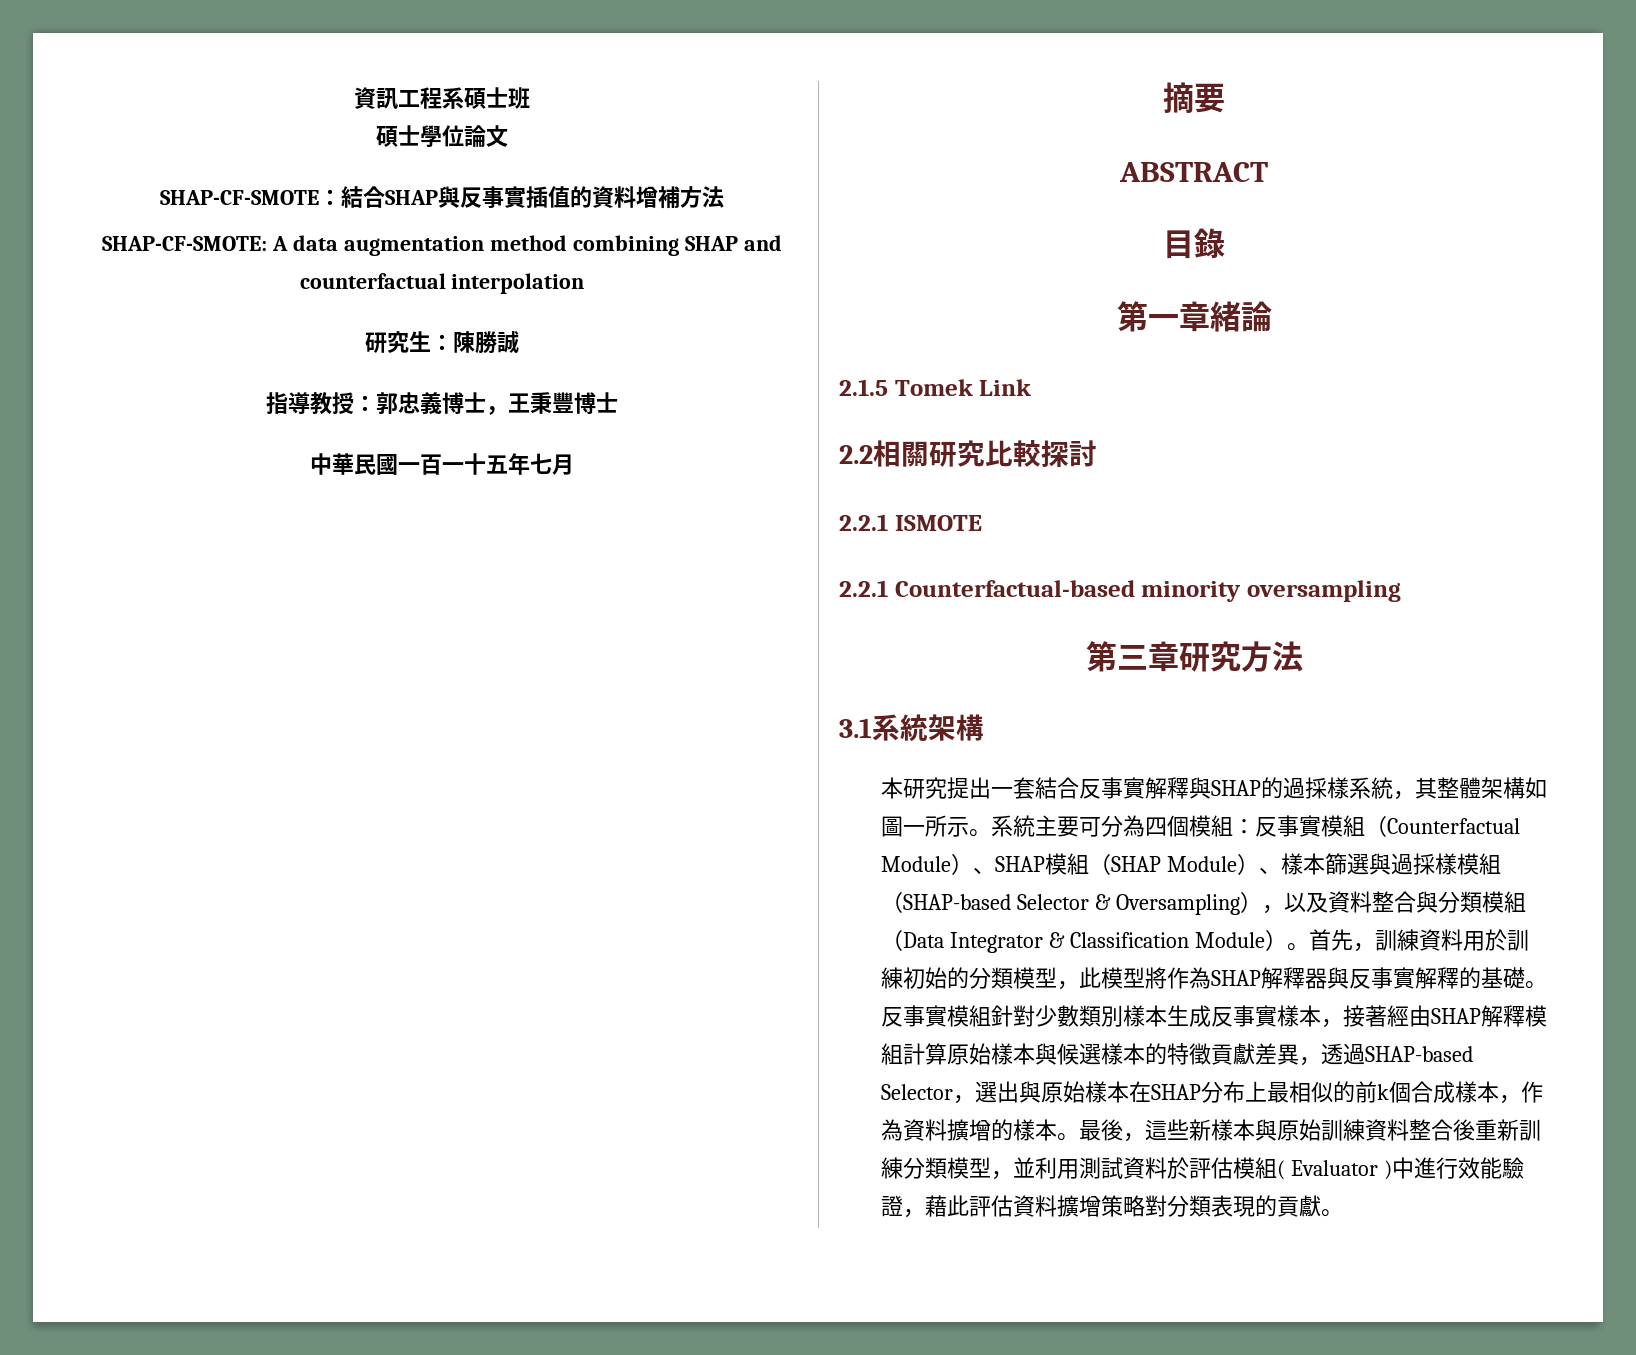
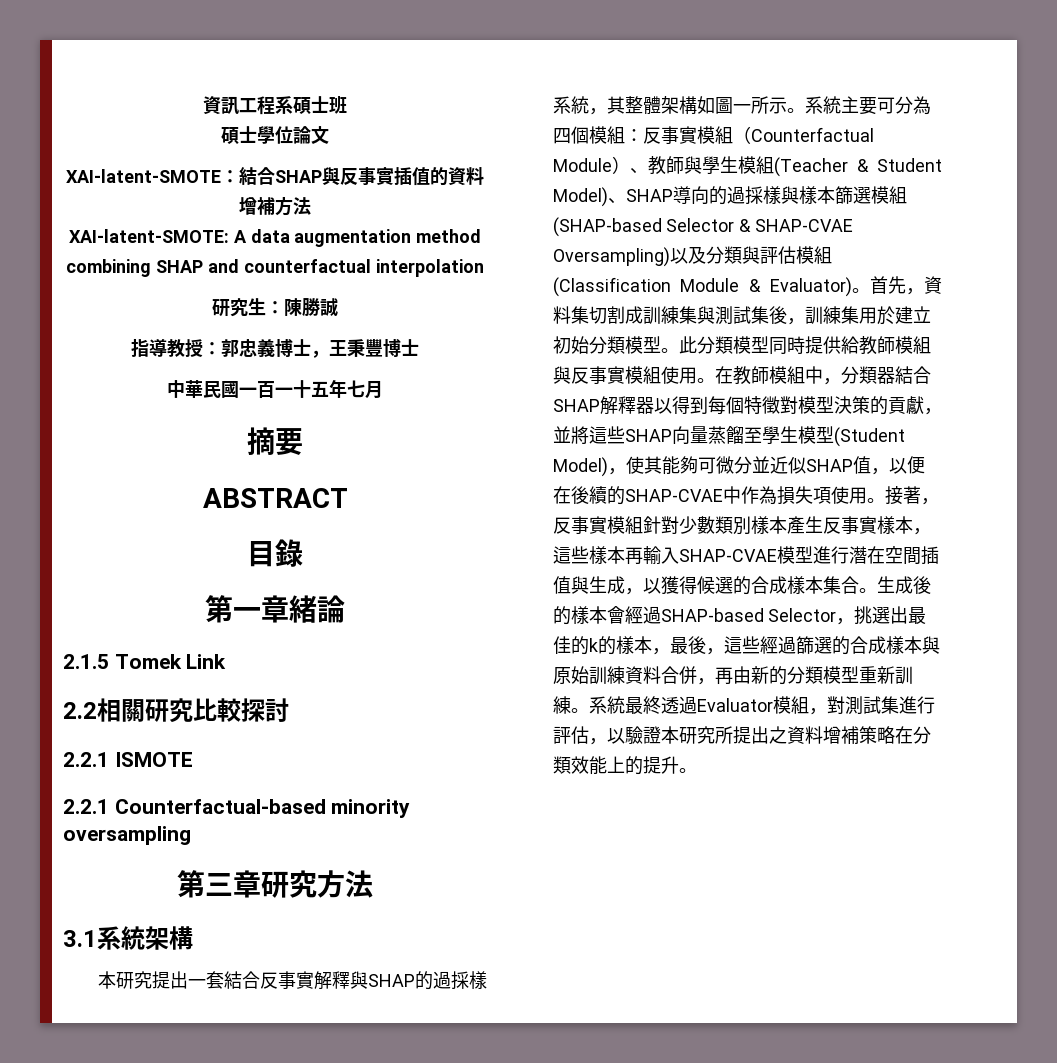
[160,190,319,205] SHAP-CF-SMOTE -> [66,169,221,183] XAI-latent-SMOTE
[102,236,268,251] SHAP-CF-SMOTE: -> [68,229,229,243] XAI-latent-SMOTE:
[995,853,1502,875] [881,891,1527,915] [881,929,1529,953] [881,967,1548,990] SHAP模組（SHAP Module）、樣本篩選與過採樣模組（SHAP-based Selector & Oversampling），以及資料整合與分類模組（Data Integrator & Classification Module）。首先，訓練資料用於訓練初始的分類模型，此模型將作為SHAP解釋器與反事實解釋的基礎。 -> [647,156,942,177] [552,186,907,207] [552,217,854,237] [552,246,832,267] [552,276,942,297] [552,306,931,325] [552,336,931,355] [552,366,931,385] [552,396,942,415] [552,426,905,447] [552,456,925,477] [552,486,939,505] 教師與學生模組(Teacher & Student Model)、SHAP導向的過採樣與樣本篩選模組(SHAP-based Selector & SHAP-CVAE Oversampling)以及分類與評估模組(Classification Module & Evaluator)。首先，資料集切割成訓練集與測試集後，訓練集用於建立初始分類模型。此分類模型同時提供給教師模組與反事實模組使用。在教師模組中，分類器結合SHAP解釋器以得到每個特徵對模型決策的貢獻，並將這些SHAP向量蒸餾至學生模型(Student Model)，使其能夠可微分並近似SHAP值，以便在後續的SHAP-CVAE中作為損失項使用。接著，
[1167,1005,1212,1027] 生成 -> [786,516,823,534] 產生
[1343,1005,1548,1027] [881,1043,1474,1066] [881,1081,1544,1104] [881,1119,1212,1142] 接著經由SHAP解釋模組計算原始樣本與候選樣本的特徵貢獻差異，透過SHAP-based Selector，選出與原始樣本在SHAP分布上最相似的前k個合成樣本，作為資料擴增的樣本。最後，這些新 -> [552,546,939,565] [552,576,931,595] [552,606,927,625] [552,636,886,655] 這些樣本再輸入SHAP-CVAE模型進行潛在空間插值與生成，以獲得候選的合成樣本集合。生成後的樣本會經過SHAP-based Selector，挑選出最佳的k的樣本，最後，這些經過篩選的合成
[1409,1119,1542,1141] [881,1157,1525,1180] [881,1195,1322,1218] 整合後重新訓練分類模型，並利用測試資料於評估模組( Evaluator )中進行效能驗證，藉此評估資料擴增策略對分類表現的貢獻 -> [660,666,913,685] [552,696,935,715] [552,726,931,745] [552,756,679,775] 合併，再由新的分類模型重新訓練。系統最終透過Evaluator模組，對測試集進行評估，以驗證本研究所提出之資料增補策略在分類效能上的提升

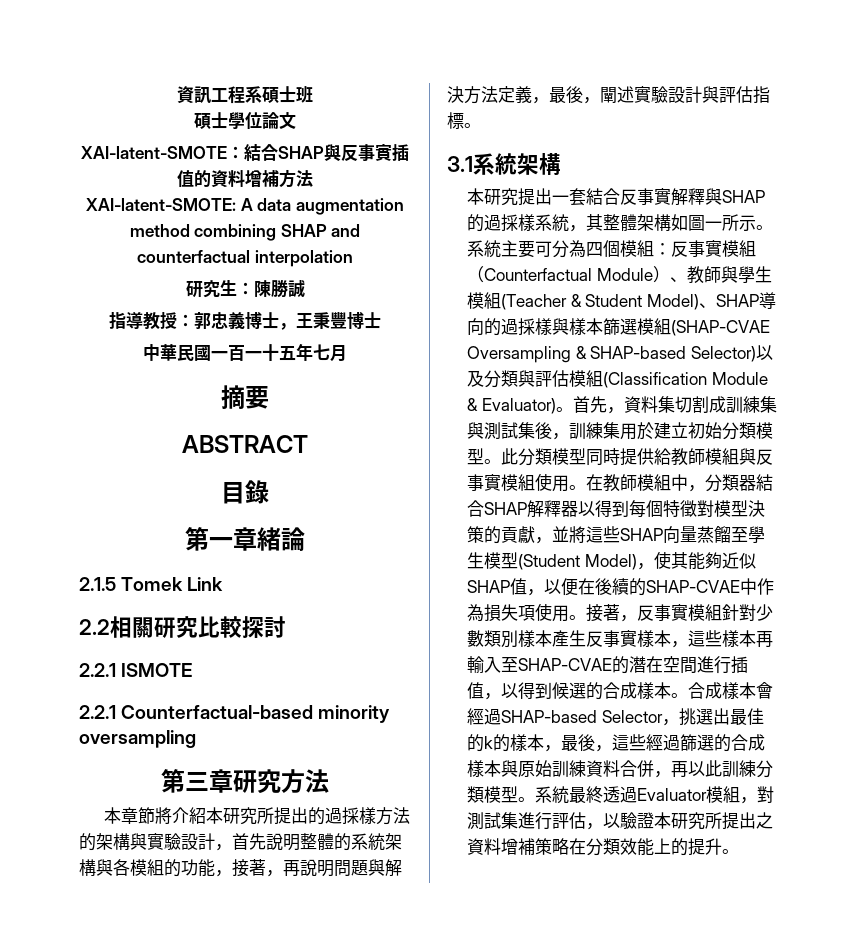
(373, 884) none -> [104,807,411,825] [79,833,402,851] [79,859,402,877] [447,86,770,104] [447,112,481,129] // 本章節將介紹本研究所提出的過採樣方法的架構與實驗設計，首先說明整體的系統架構與各模組的功能，接著，再說明問題與解決方法定義，最後，闡述實驗設計與評估指標。
[552,217,854,237] [552,247,670,267] (SHAP-based Selector & SHAP-CVAE Oversampling) -> [671,320,771,336] [467,346,756,363] (SHAP-CVAE Oversampling & SHAP-based Selector)
[697,456,770,474] 可微分並 -> (722, 560) none
[678,546,939,565] [552,576,931,595] [552,606,571,625] SHAP-CVAE模型進行潛在空間插值與生成，以獲得候選的合成樣本集合。生成後的 -> [501,656,749,674] [467,682,723,700] 至SHAP-CVAE的潛在空間進行插值，以得到候選的合成樣本。合成
[732,666,913,685] [552,696,571,714] 由新的分類模型重新訓練 -> [688,760,774,778] [467,786,519,803] 以此訓練分類模型

